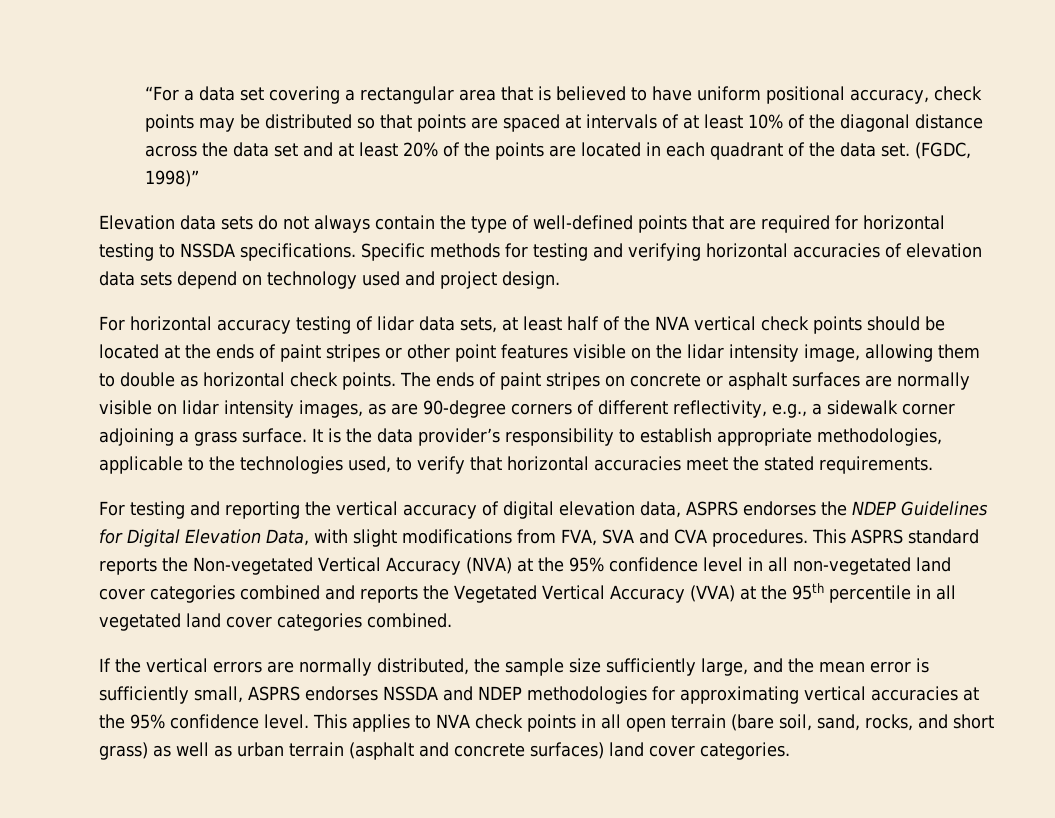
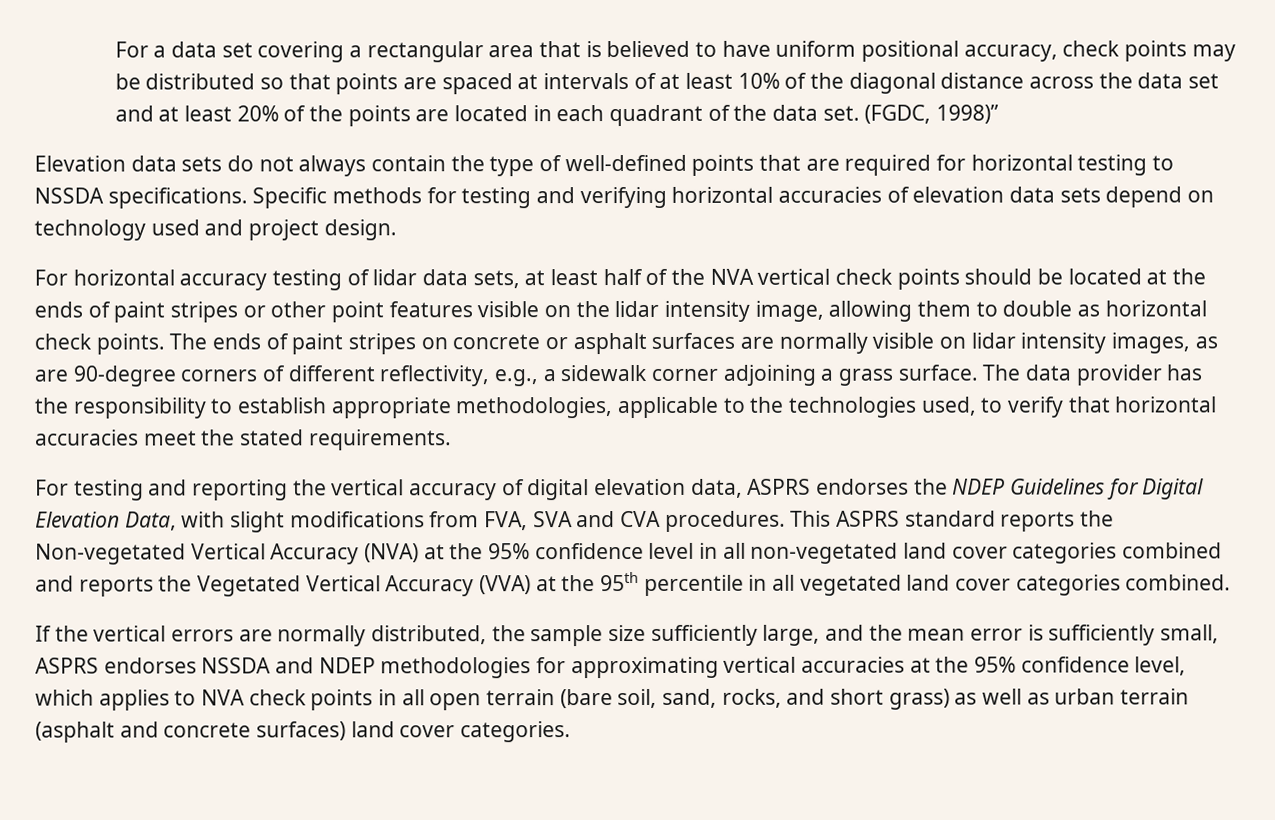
[144,86,179,101] “For -> [114,41,149,58] For
[312,428,500,446] It is the data provider’s -> [982,364,1203,386] [34,397,69,414] The data provider has the
[264,714,347,729] level. This -> [1134,656,1187,676] [35,689,94,706] level, which

